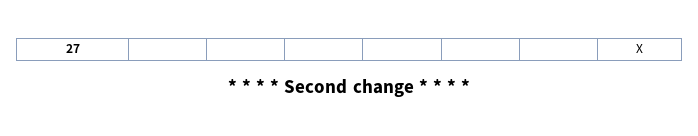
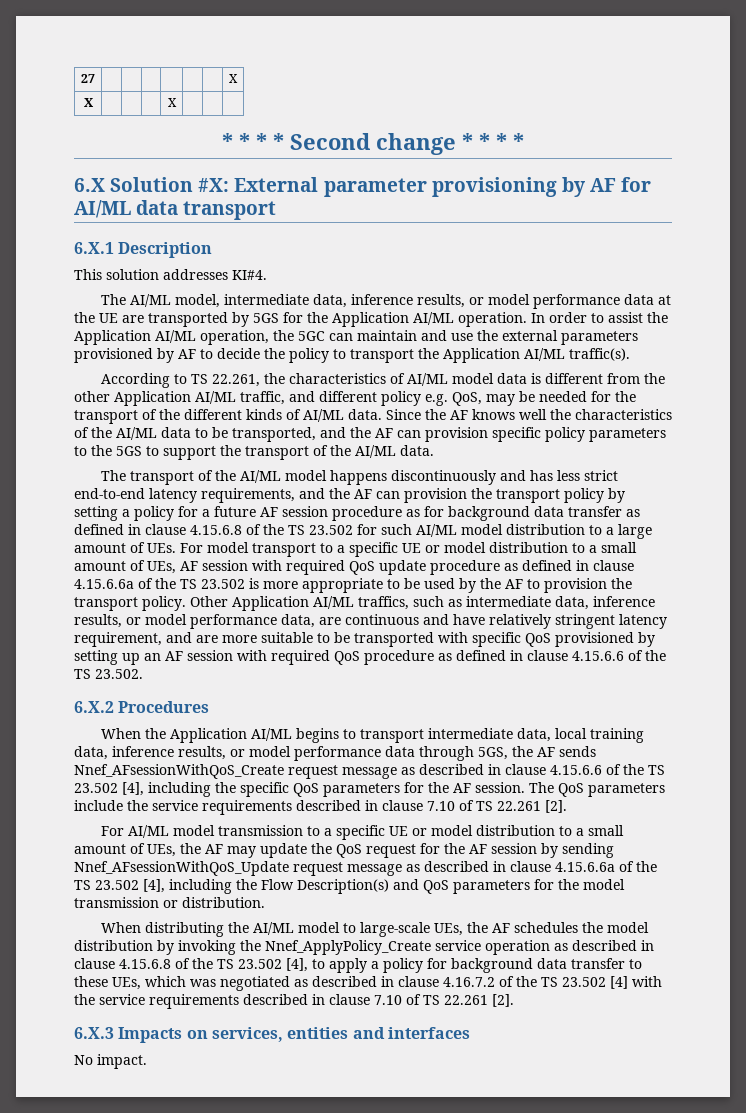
(643, 48) none -> [83,98,94,107] [167,98,177,107] // X | | | | X | | |
(471, 86) none -> [74,177,652,197] [74,200,277,220] [74,242,213,258] [74,269,267,280] [100,294,671,309] [74,312,668,327] [74,330,638,345] [74,348,630,363] [100,373,665,388] [74,391,636,406] [74,409,672,424] [74,427,666,442] [74,445,434,460] [100,470,618,485] [74,488,625,503] [74,506,640,521] [74,524,652,539] [74,542,637,557] [74,560,634,575] [74,578,632,593] [74,596,655,611] [74,614,667,629] [74,632,655,647] [74,650,666,665] [74,669,143,679] [74,701,210,713] [100,728,644,743] [74,746,596,761] [74,764,665,779] [74,782,665,797] [74,800,567,815] [100,825,624,840] [74,843,614,858] [74,861,657,876] [74,879,625,894] [74,897,265,908] [100,922,649,937] [74,940,654,955] [74,958,642,973] [74,976,662,991] [74,994,514,1009] [74,1027,470,1043] [74,1054,147,1069] // 6.X Solution #X: External parameter provisioning by AF for AI/ML data transport // 6.X.1 Description // This solution addresses KI#4. // The AI/ML model, intermediate data, inference results, or model performance data at the UE are transported by 5GS for the Application AI/ML operation. In order to assist the Application AI/ML operation, the 5GC can maintain and use the external parameters provisioned by AF to decide the policy to transport the Application AI/ML traffic(s). // According to TS 22.261, the characteristics of AI/ML model data is different from the other Application AI/ML traffic, and different policy e.g. QoS, may be needed for the transport of the different kinds of AI/ML data. Since the AF knows well the characteristics of the AI/ML data to be transported, and the AF can provision specific policy parameters to the 5GS to support the transport of the AI/ML data. // The transport of the AI/ML model happens discontinuously and has less strict end-to-end latency requirements, and the AF can provision the transport policy by setting a policy for a future AF session procedure as for background data transfer as defined in clause 4.15.6.8 of the TS 23.502 for such AI/ML model distribution to a large amount of UEs. For model transport to a specific UE or model distribution to a small amount of UEs, AF session with required QoS update procedure as defined in clause 4.15.6.6a of the TS 23.502 is more appropriate to be used by the AF to provision the transport policy. Other Application AI/ML traffics, such as intermediate data, inference results, or model performance data, are continuous and have relatively stringent latency requirement, and are more suitable to be transported with specific QoS provisioned by setting up an AF session with required QoS procedure as defined in clause 4.15.6.6 of the TS 23.502. // 6.X.2 Procedures // When the Application AI/ML begins to transport intermediate data, local training data, inference results, or model performance data through 5GS, the AF sends Nnef_AFsessionWithQoS_Create request message as described in clause 4.15.6.6 of the TS 23.502 [4], including the specific QoS parameters for the AF session. The QoS parameters include the service requirements described in clause 7.10 of TS 22.261 [2]. // For AI/ML model transmission to a specific UE or model distribution to a small amount of UEs, the AF may update the QoS request for the AF session by sending Nnef_AFsessionWithQoS_Update request message as described in clause 4.15.6.6a of the TS 23.502 [4], including the Flow Description(s) and QoS parameters for the model transmission or distribution. // When distributing the AI/ML model to large-scale UEs, the AF schedules the model distribution by invoking the Nnef_ApplyPolicy_Create service operation as described in clause 4.15.6.8 of the TS 23.502 [4], to apply a policy for background data transfer to these UEs, which was negotiated as described in clause 4.16.7.2 of the TS 23.502 [4] with the service requirements described in clause 7.10 of TS 22.261 [2]. // 6.X.3 Impacts on services, entities and interfaces // No impact.

